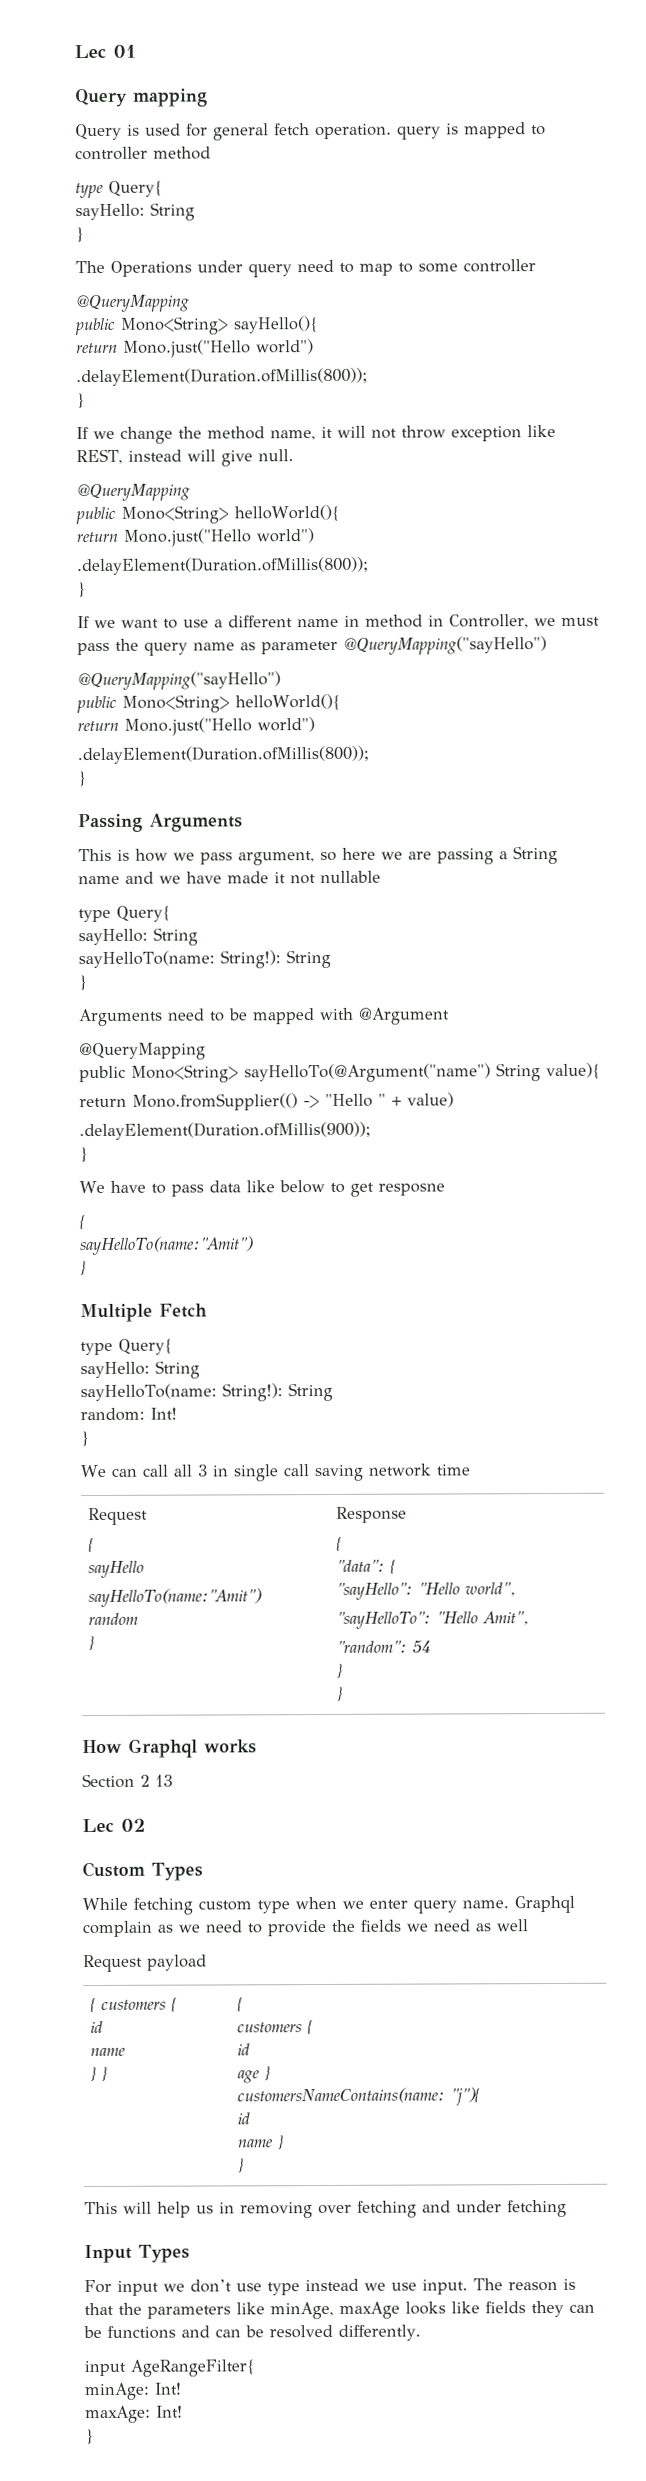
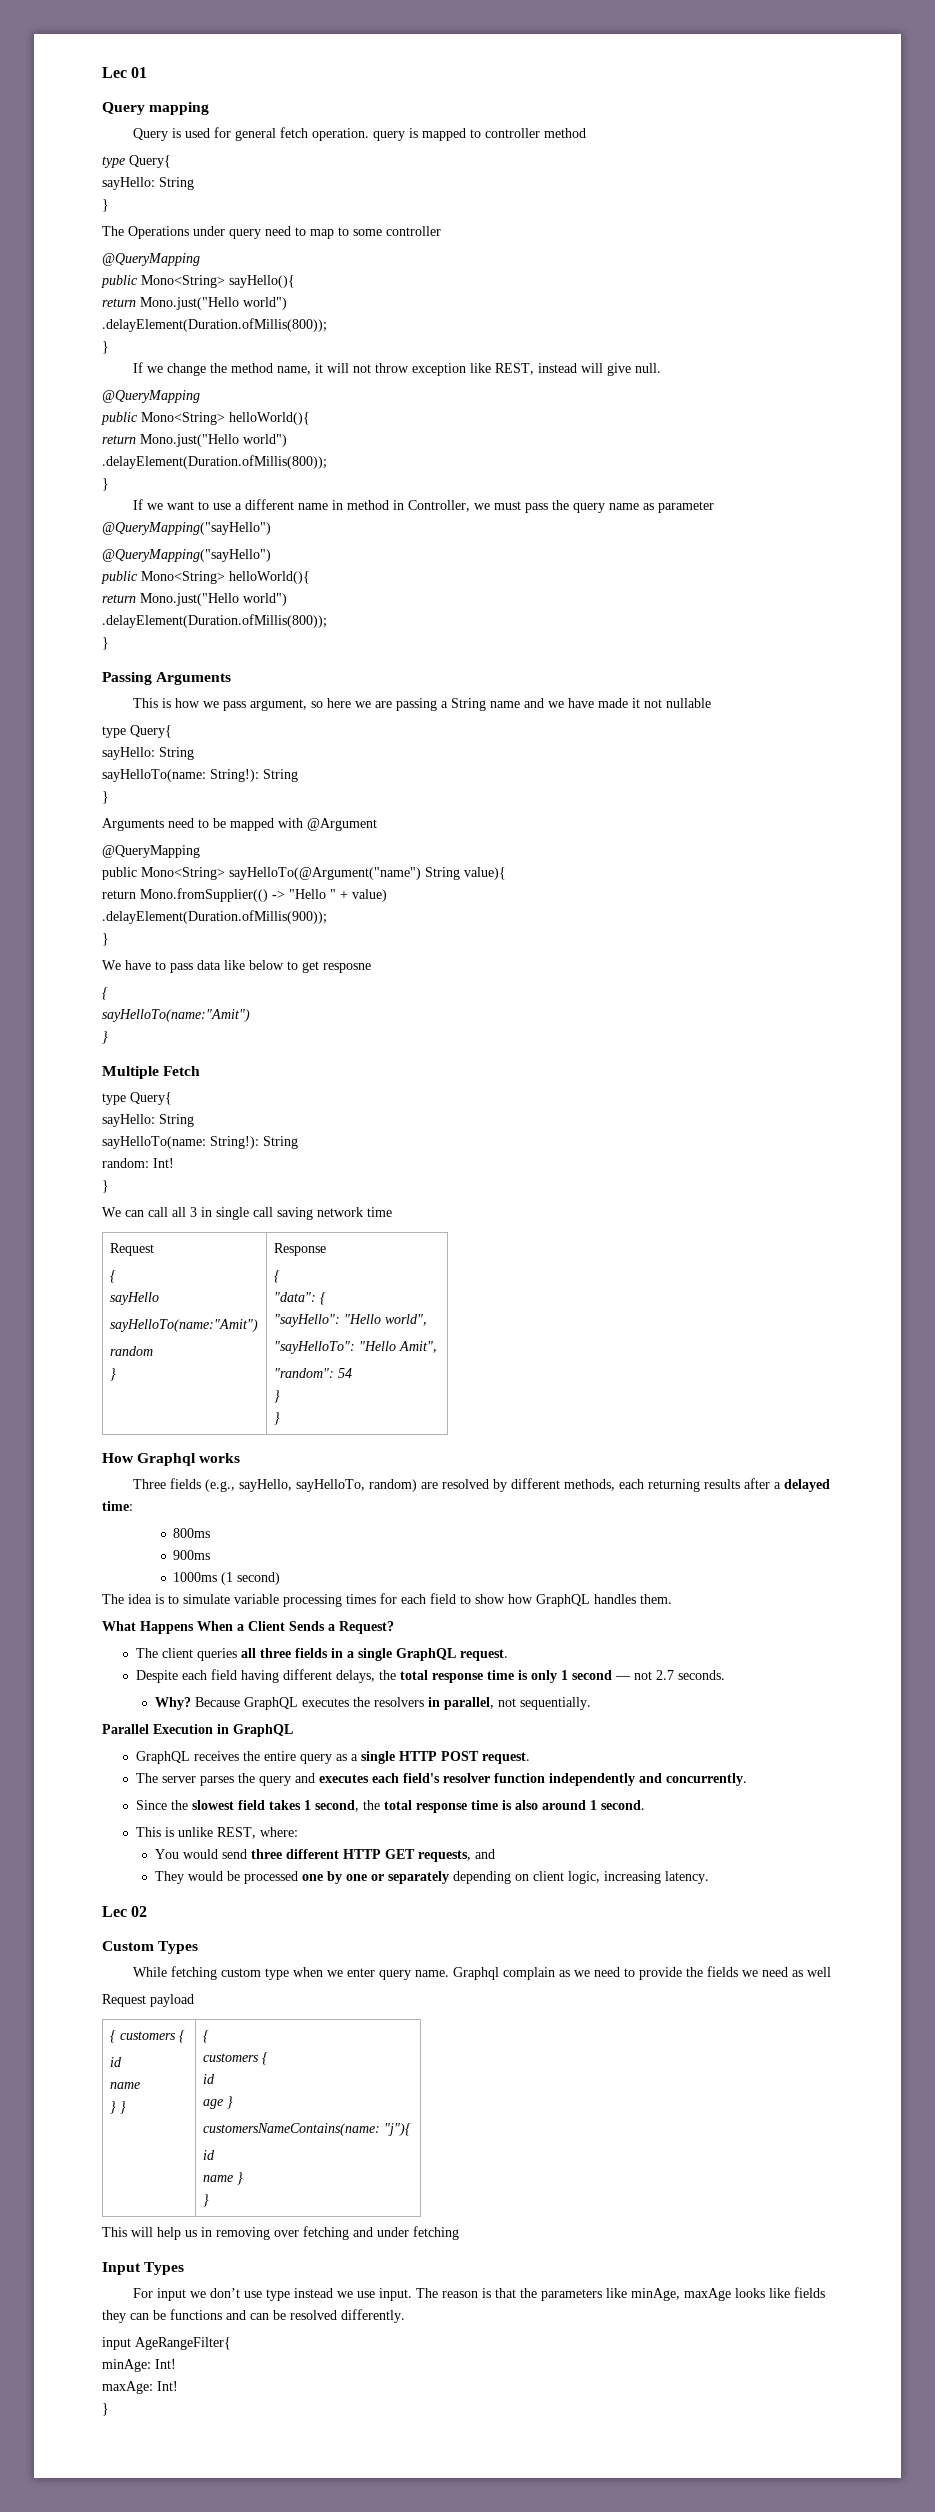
[82,1773,173,1789] Section 2 13 -> [132,1478,830,1492] [102,1501,133,1511] [173,1528,211,1538] [173,1550,211,1560] [173,1572,281,1585] [102,1593,672,1607] [102,1621,394,1634] [136,1648,509,1661] [136,1669,726,1683] [154,1697,591,1710] [102,1724,293,1737] [136,1751,531,1764] [136,1773,748,1786] [136,1800,646,1813] [136,1827,299,1839] [154,1849,495,1862] [154,1871,709,1884] Three fields (e.g., sayHello, sayHelloTo, random) are resolved by different methods, each returning results after a delayed time: // 800ms // 900ms // 1000ms (1 second) // The idea is to simulate variable processing times for each field to show how GraphQL handles them. // What Happens When a Client Sends a Request? // The client queries all three fields in a single GraphQL request. // Despite each field having different delays, the total response time is only 1 second — not 2.7 seconds. // Why? Because GraphQL executes the resolvers in parallel, not sequentially. // Parallel Execution in GraphQL // GraphQL receives the entire query as a single HTTP POST request. // The server parses the query and executes each field's resolver function independently and concurrently. // Since the slowest field takes 1 second, the total response time is also around 1 second. // This is unlike REST, where: // You would send three different HTTP GET requests, and // They would be processed one by one or separately depending on client logic, increasing latency.

